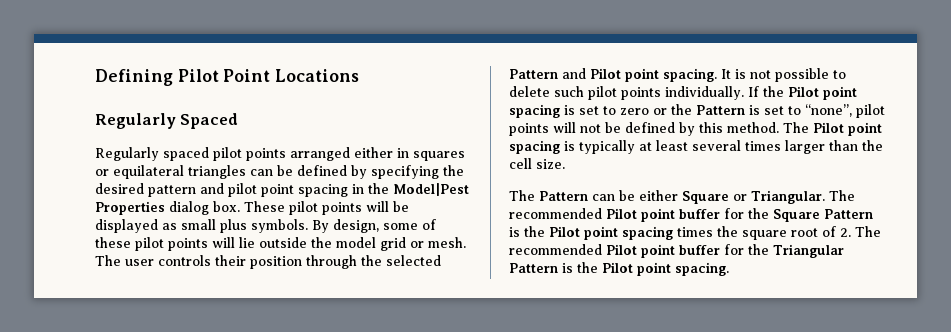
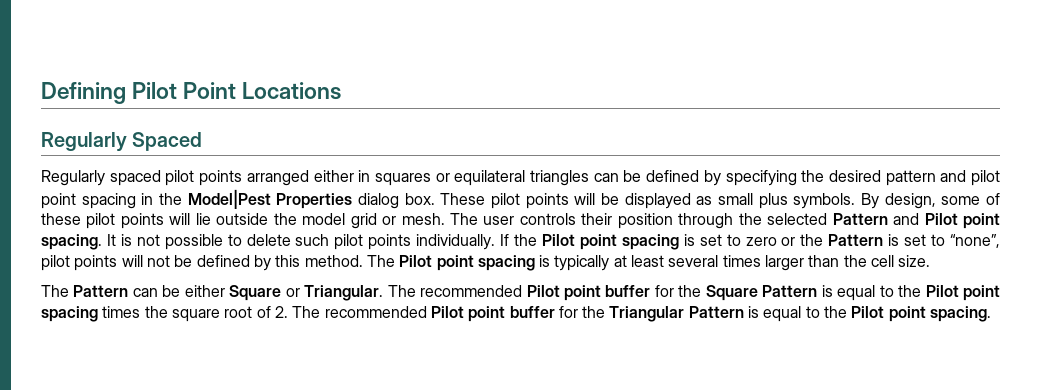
(520, 232) none -> [837,285,894,301] equal to
(573, 268) none -> [763,306,820,322] equal to

